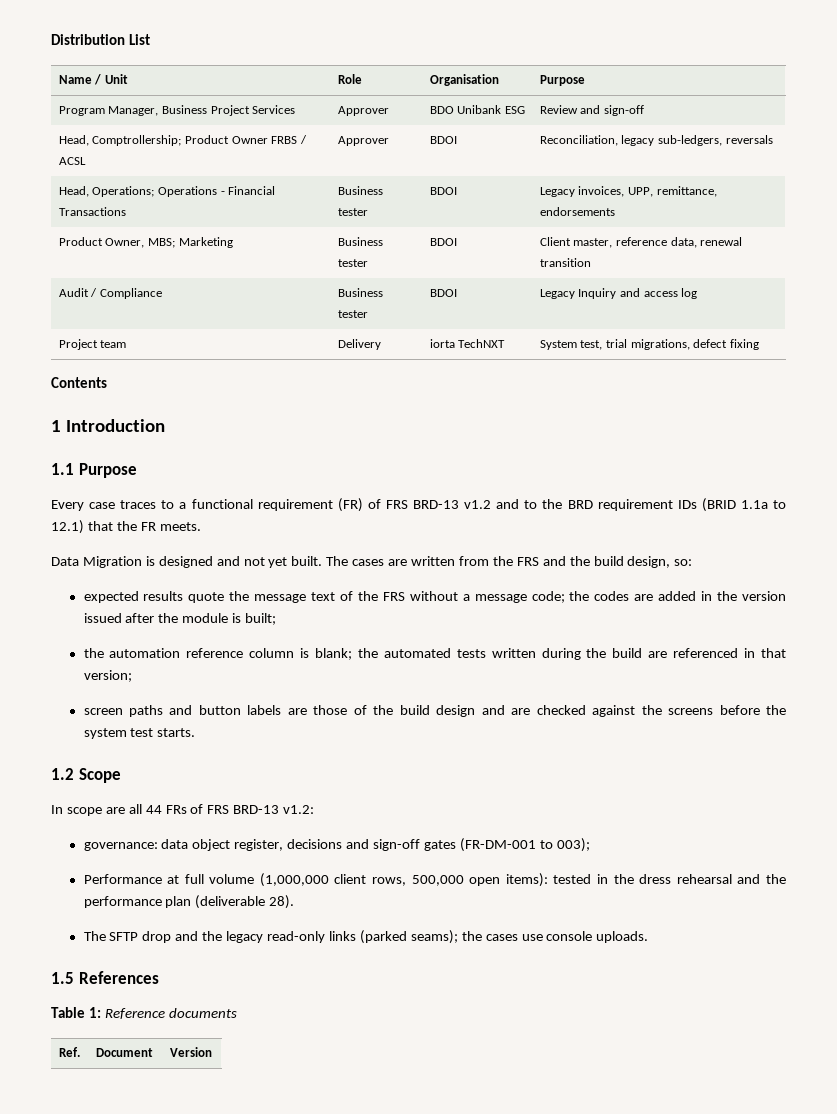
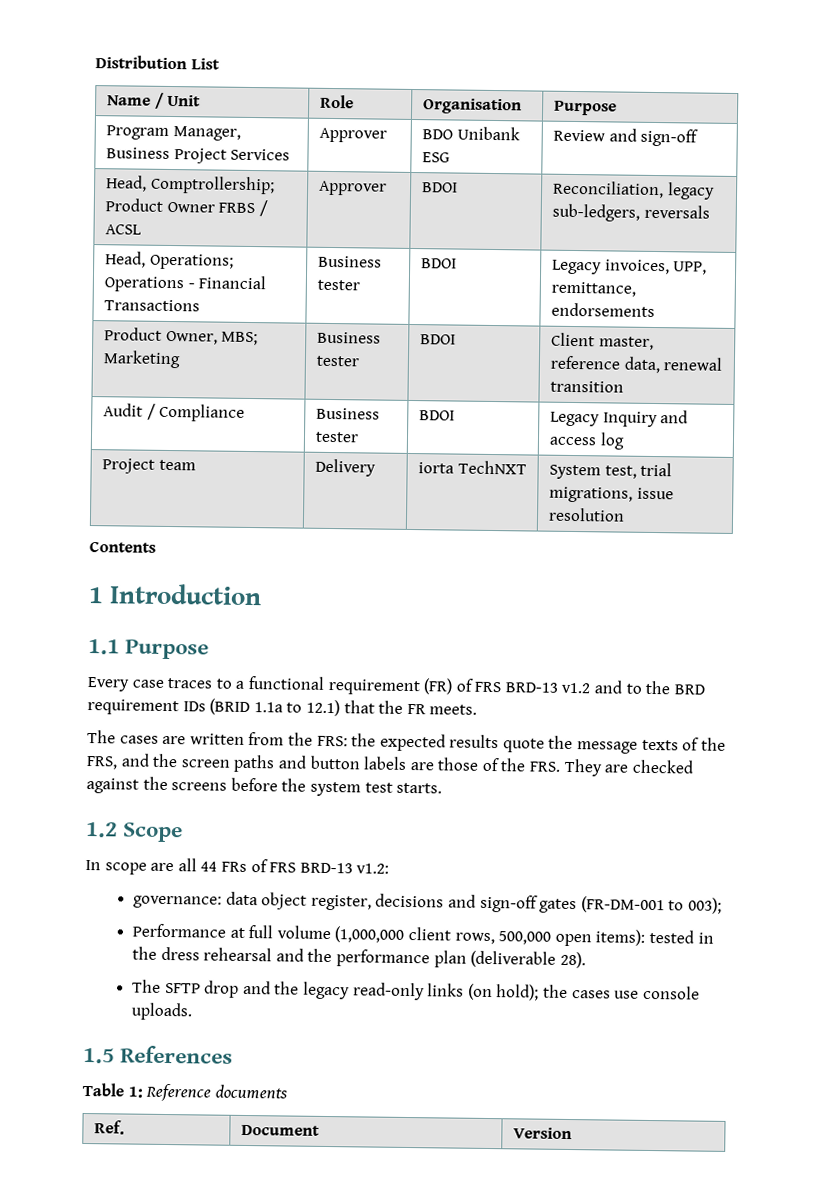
[693,339,759,350] defect fixing -> [636,487,674,500] [547,507,625,522] issue resolution
[51,556,323,568] Data Migration is designed and not yet built. -> (478, 709) none
[516,556,693,568] FRS and the build design, so: // -> [316,733,377,747] FRS: the
[311,591,786,603] [83,613,277,625] [83,648,787,660] [83,670,132,682] text of the FRS without a message code; the codes are added in the version issued after the module is built; // the automation reference column is blank; the automated tests written during the build are referenced in that version; // -> [641,737,726,751] [86,753,179,770] texts of the FRS, and the
[399,705,505,717] build design and -> [529,758,603,777] FRS. They
[359,930,458,944] (parked seams); -> [467,983,540,1001] (on hold);

